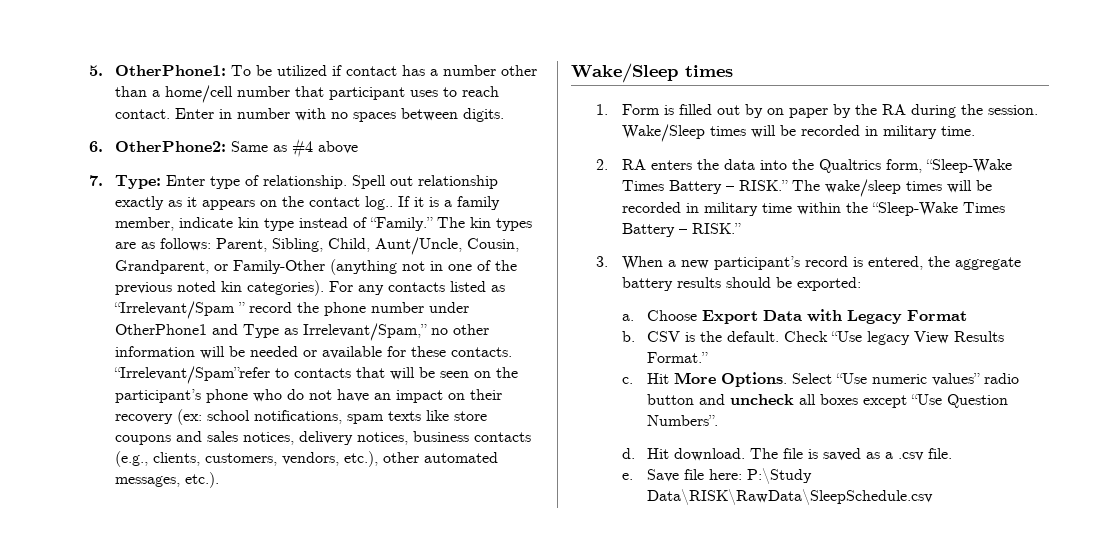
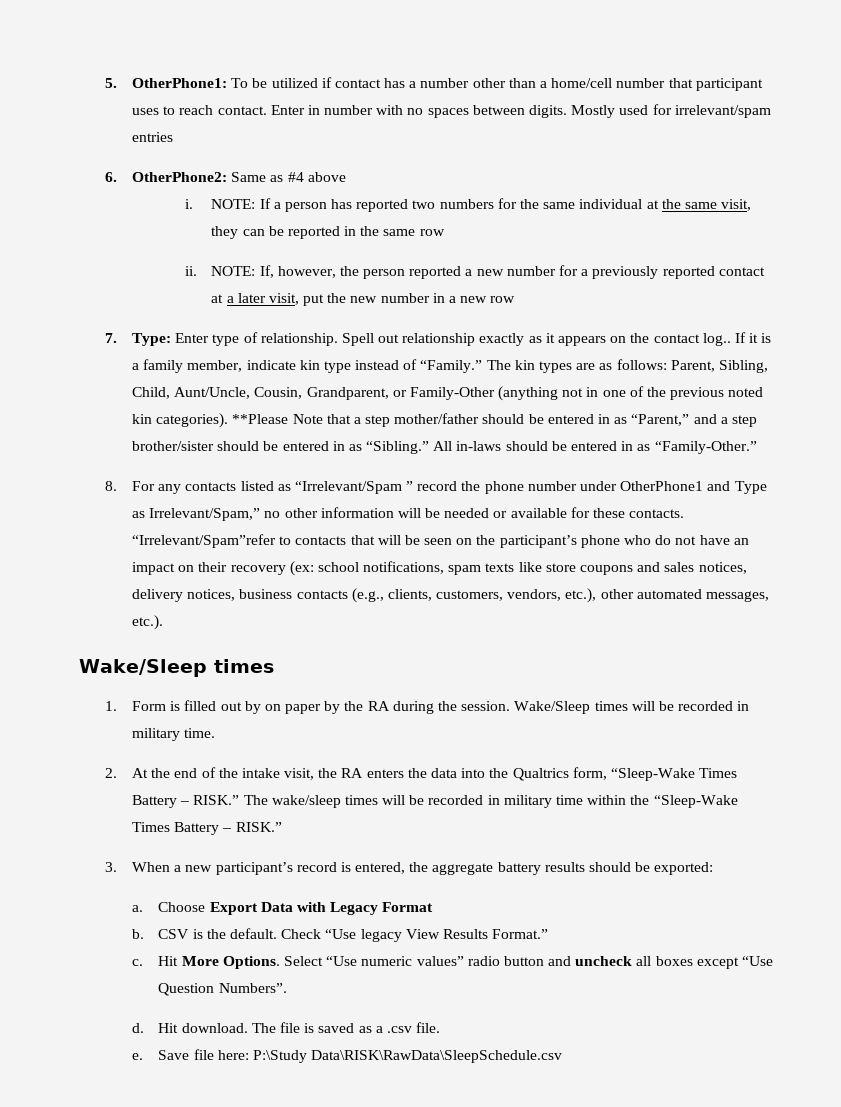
(504, 115) none -> [571,104,771,118] [131,132,173,142] Mostly used for irrelevant/spam entries
(358, 147) none -> [184,198,752,212] [211,226,445,239] [184,265,765,279] [211,293,516,306] // i. NOTE: If a person has reported two numbers for the same individual at the same visit, they can be reported in the same row // ii. NOTE: If, however, the person reported a new number for a previously reported contact at a later visit, put the new number in a new row
(324, 288) none -> [232,413,757,427] [131,441,757,454] [105,481,118,491] **Please Note that a step mother/father should be entered in as “Parent,” and a step brother/sister should be entered in as “Sibling.” All in-laws should be entered in as “Family-Other.” // 8.
(609, 164) none -> [131,767,338,780] At the end of the intake visit, the

